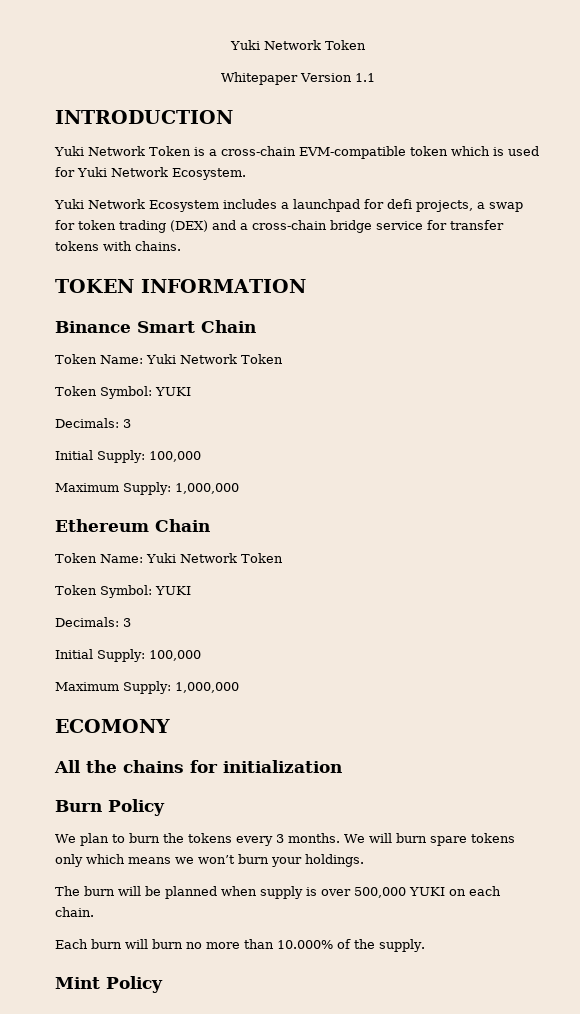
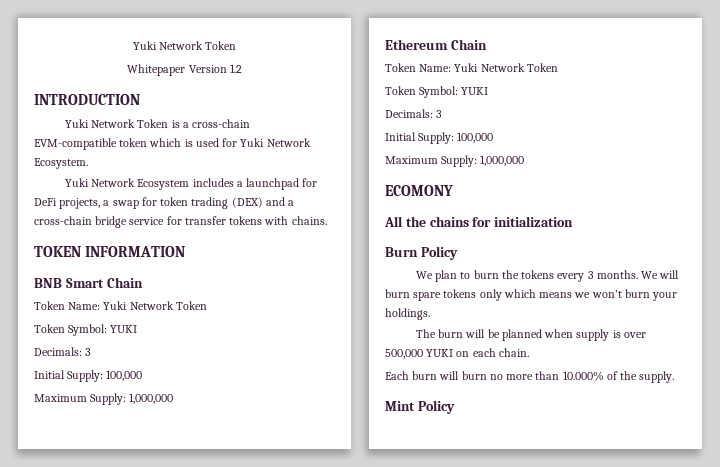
[354,73,375,82] 1.1 -> [229,64,242,73] 1.2
[386,199,412,209] defi -> [34,198,57,206] DeFi
[55,321,131,333] Binance -> [34,278,62,288] BNB

